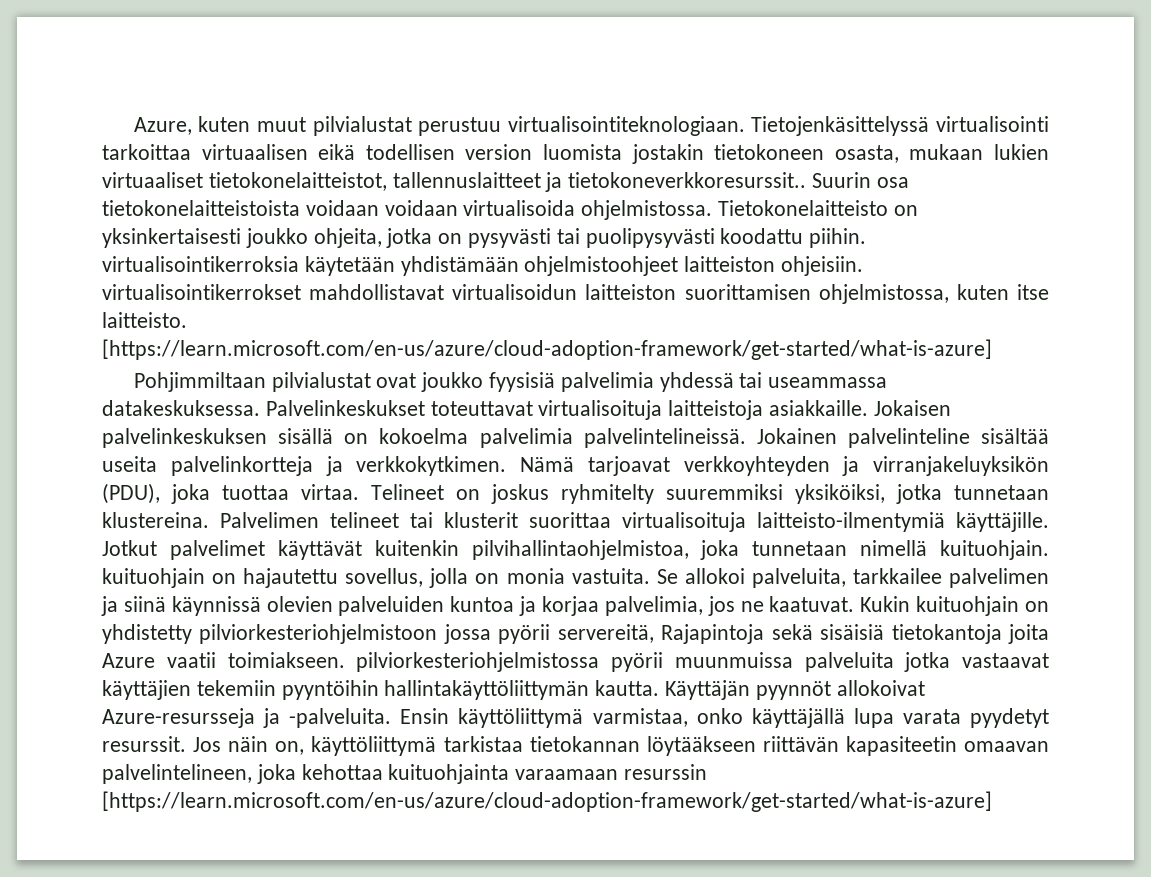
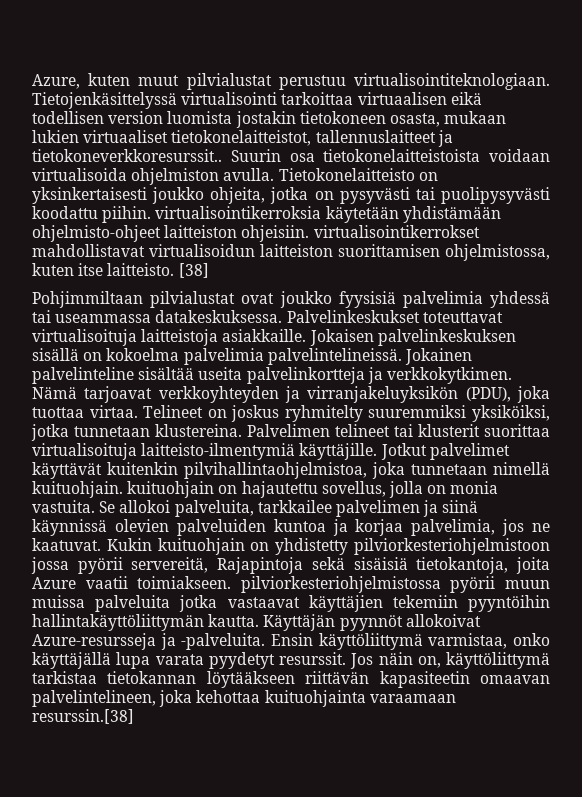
[384,200,713,220] voidaan virtualisoida ohjelmistossa. -> [32,168,275,185] virtualisoida ohjelmiston avulla.
[524,256,679,276] ohjelmistoohjeet -> [32,225,161,242] ohjelmisto-ohjeet
[102,339,992,360] [https://learn.microsoft.com/en-us/azure/cloud-adoption-framework/get-started/what-is-azure] -> [178,263,209,278] [38]
[891,624,1002,644] tietokantoja -> [416,557,509,574] tietokantoja,
[674,652,793,668] muunmuissa -> [505,580,550,589] [32,595,85,608] muun muissa
[624,764,708,780] [102,791,992,812] resurssin [https://learn.microsoft.com/en-us/azure/cloud-adoption-framework/get-started/what-is-azure] -> [32,709,134,724] resurssin.[38]

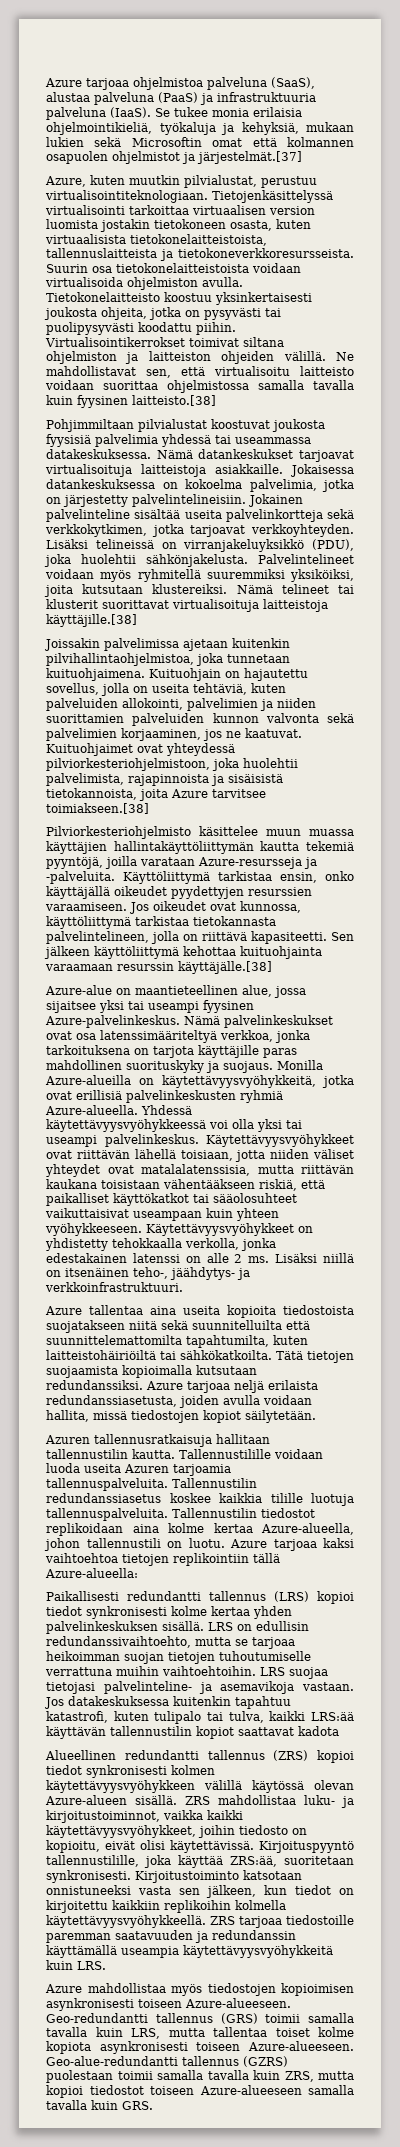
[32,73,272,90] Azure, kuten muut pilvialustat -> [45,77,315,90] [46,92,316,105] [46,107,302,120] [46,122,354,135] [46,137,354,147] [46,151,302,164] [45,175,257,188] Azure tarjoaa ohjelmistoa palveluna (SaaS), alustaa palveluna (PaaS) ja infrastruktuuria palveluna (IaaS). Se tukee monia erilaisia ohjelmointikieliä, työkaluja ja kehyksiä, mukaan lukien sekä Microsoftin omat että kolmannen osapuolen ohjelmistot ja järjestelmät.[37] // Azure, kuten muutkin pilvialustat,
[450,92,482,105] [32,111,104,124] eikä todellisen -> (266, 210) none
[444,111,507,124] [32,130,453,147] [32,149,222,162] mukaan lukien virtuaaliset tietokonelaitteistot, tallennuslaitteet ja tietokoneverkkoresurssit.. -> [276,219,311,229] [45,234,267,246] [46,248,354,261] kuten virtuaalisista tietokonelaitteistoista, tallennuslaitteista ja tietokoneverkkoresursseista.
[418,172,438,181] [32,187,205,204] on yksinkertaisesti joukko -> [164,292,312,305] [44,307,97,320] koostuu yksinkertaisesti joukosta
[155,206,501,223] [32,225,480,242] [32,244,550,261] [32,263,209,278] virtualisointikerroksia käytetään yhdistämään ohjelmisto-ohjeet laitteiston ohjeisiin. virtualisointikerrokset mahdollistavat virtualisoidun laitteiston suorittamisen ohjelmistossa, kuten itse laitteisto. [38] -> [45,337,284,347] [46,351,354,364] [46,366,354,378] [45,380,354,393] [46,395,216,408] Virtualisointikerrokset toimivat siltana ohjelmiston ja laitteiston ohjeiden välillä. Ne mahdollistavat sen, että virtualisoitu laitteisto voidaan suorittaa ohjelmistossa samalla tavalla kuin fyysinen laitteisto.[38]
[241,291,332,308] ovat joukko -> [211,419,325,432] koostuvat joukosta
[286,310,503,323] [32,329,516,346] [32,348,402,365] Palvelinkeskukset toteuttavat virtualisoituja laitteistoja asiakkaille. Jokaisen palvelinkeskuksen sisällä on kokoelma palvelimia palvelintelineissä. -> [156,449,354,462] [45,464,354,477] [46,479,354,492] [46,494,246,507] Nämä datankeskukset tarjoavat virtualisoituja laitteistoja asiakkaille. Jokaisessa datankeskuksessa on kokoelma palvelimia, jotka on järjestetty palvelintelineisiin.
[367,367,512,384] [32,386,550,403] [32,405,550,422] [31,424,550,441] [32,443,510,460] [32,462,102,479] ja verkkokytkimen. Nämä tarjoavat verkkoyhteyden ja virranjakeluyksikön (PDU), joka tuottaa virtaa. Telineet on joskus ryhmitelty suuremmiksi yksiköiksi, jotka tunnetaan klustereina. Palvelimen telineet tai klusterit suorittaa virtualisoituja laitteisto-ilmentymiä käyttäjille. Jotkut palvelimet käyttävät -> [327,509,354,519] [45,524,354,537] [46,539,354,552] [44,554,354,567] [45,569,354,582] [44,584,354,597] [46,599,328,612] [46,614,137,627] [44,638,228,651] sekä verkkokytkimen, jotka tarjoavat verkkoyhteyden. Lisäksi telineissä on virranjakeluyksikkö (PDU), joka huolehtii sähkönjakelusta. Palvelintelineet voidaan myös ryhmitellä suuremmiksi yksiköiksi, joita kutsutaan klustereiksi. Nämä telineet tai klusterit suorittavat virtualisoituja laitteistoja käyttäjille.[38] // Joissakin palvelimissa ajetaan
[493,462,550,475] [32,481,215,498] nimellä kuituohjain. kuituohjain -> [46,668,221,681] kuituohjaimena. Kuituohjain
[450,481,499,494] [32,500,479,517] [32,519,550,536] [32,538,550,555] [31,557,550,574] [32,576,550,593] [32,595,550,612] [32,614,481,631] [32,633,550,650] [32,652,550,669] [32,671,550,688] [32,690,456,707] [32,709,134,724] monia vastuita. Se allokoi palveluita, tarkkailee palvelimen ja siinä käynnissä olevien palveluiden kuntoa ja korjaa palvelimia, jos ne kaatuvat. Kukin kuituohjain on yhdistetty pilviorkesteriohjelmistoon jossa pyörii servereitä, Rajapintoja sekä sisäisiä tietokantoja, joita Azure vaatii toimiakseen. pilviorkesteriohjelmistossa pyörii muun muissa palveluita jotka vastaavat käyttäjien tekemiin pyyntöihin hallintakäyttöliittymän kautta. Käyttäjän pyynnöt allokoivat Azure-resursseja ja -palveluita. Ensin käyttöliittymä varmistaa, onko käyttäjällä lupa varata pyydetyt resurssit. Jos näin on, käyttöliittymä tarkistaa tietokannan löytääkseen riittävän kapasiteetin omaavan palvelintelineen, joka kehottaa kuituohjainta varaamaan resurssin.[38] -> [152,683,286,695] [46,698,316,711] [46,713,354,726] [46,728,302,741] [46,743,235,756] [46,758,298,771] [46,773,283,786] [46,788,266,801] [46,803,149,814] [46,826,354,839] [46,841,354,854] [46,856,317,869] [46,871,354,884] [46,886,312,899] [45,901,301,914] [46,916,276,929] [46,931,354,944] [44,946,322,959] [45,961,272,974] [45,985,306,998] [46,1000,254,1013] [45,1015,333,1028] [46,1030,310,1043] [46,1045,297,1058] [46,1060,323,1073] [45,1075,354,1088] [46,1090,283,1103] [45,1105,192,1115] [46,1119,302,1132] [46,1134,354,1147] [46,1149,354,1162] [45,1164,354,1177] [46,1179,325,1191] [46,1193,297,1206] [45,1208,279,1221] [45,1223,313,1236] [45,1238,276,1251] [46,1253,354,1263] [46,1267,250,1280] [45,1282,183,1292] [45,1305,354,1318] [46,1320,310,1333] [46,1335,308,1348] [46,1350,354,1363] [46,1365,257,1378] [46,1380,318,1393] [46,1395,312,1408] [46,1410,316,1423] [45,1434,270,1447] [46,1449,323,1459] [46,1463,231,1476] [46,1478,257,1491] [46,1493,354,1506] [46,1508,315,1521] [46,1523,354,1536] [44,1538,354,1551] [45,1553,280,1566] [45,1568,138,1578] [46,1591,354,1604] [46,1606,292,1619] [46,1621,309,1634] [46,1636,295,1649] [46,1651,311,1664] [45,1666,328,1679] [46,1681,354,1694] [44,1696,291,1709] [46,1711,354,1724] [46,1726,339,1739] [45,1750,354,1763] [46,1765,215,1778] [46,1780,354,1793] [45,1795,354,1808] [46,1810,243,1823] [46,1825,307,1838] [46,1840,354,1853] [46,1855,354,1868] [46,1870,302,1883] [46,1885,354,1898] [46,1900,286,1913] [46,1915,354,1928] [46,1930,296,1943] [46,1945,333,1958] [46,1960,106,1970] [45,1983,354,1996] [46,1998,291,2011] [46,2013,354,2024] [46,2027,354,2039] [46,2041,354,2054] [46,2056,288,2067] [46,2070,354,2083] [46,2085,354,2098] [46,2100,153,2110] useita tehtäviä, kuten palveluiden allokointi, palvelimien ja niiden suorittamien palveluiden kunnon valvonta sekä palvelimien korjaaminen, jos ne kaatuvat. Kuituohjaimet ovat yhteydessä pilviorkesteriohjelmistoon, joka huolehtii palvelimista, rajapinnoista ja sisäisistä tietokannoista, joita Azure tarvitsee toimiakseen.[38] // Pilviorkesteriohjelmisto käsittelee muun muassa käyttäjien hallintakäyttöliittymän kautta tekemiä pyyntöjä, joilla varataan Azure-resursseja ja -palveluita. Käyttöliittymä tarkistaa ensin, onko käyttäjällä oikeudet pyydettyjen resurssien varaamiseen. Jos oikeudet ovat kunnossa, käyttöliittymä tarkistaa tietokannasta palvelintelineen, jolla on riittävä kapasiteetti. Sen jälkeen käyttöliittymä kehottaa kuituohjainta varaamaan resurssin käyttäjälle.[38] // Azure-alue on maantieteellinen alue, jossa sijaitsee yksi tai useampi fyysinen Azure-palvelinkeskus. Nämä palvelinkeskukset ovat osa latenssimääriteltyä verkkoa, jonka tarkoituksena on tarjota käyttäjille paras mahdollinen suorituskyky ja suojaus. Monilla Azure-alueilla on käytettävyysvyöhykkeitä, jotka ovat erillisiä palvelinkeskusten ryhmiä Azure-alueella. Yhdessä käytettävyysvyöhykkeessä voi olla yksi tai useampi palvelinkeskus. Käytettävyysvyöhykkeet ovat riittävän lähellä toisiaan, jotta niiden väliset yhteydet ovat matalalatenssisia, mutta riittävän kaukana toisistaan vähentääkseen riskiä, että paikalliset käyttökatkot tai sääolosuhteet vaikuttaisivat useampaan kuin yhteen vyöhykkeeseen. Käytettävyysvyöhykkeet on yhdistetty tehokkaalla verkolla, jonka edestakainen latenssi on alle 2 ms. Lisäksi niillä on itsenäinen teho-, jäähdytys- ja verkkoinfrastruktuuri. // Azure tallentaa aina useita kopioita tiedostoista suojatakseen niitä sekä suunnitelluilta että suunnittelemattomilta tapahtumilta, kuten laitteistohäiriöiltä tai sähkökatkoilta. Tätä tietojen suojaamista kopioimalla kutsutaan redundanssiksi. Azure tarjoaa neljä erilaista redundanssiasetusta, joiden avulla voidaan hallita, missä tiedostojen kopiot säilytetään. // Azuren tallennusratkaisuja hallitaan tallennustilin kautta. Tallennustilille voidaan luoda useita Azuren tarjoamia tallennuspalveluita. Tallennustilin redundanssiasetus koskee kaikkia tilille luotuja tallennuspalveluita. Tallennustilin tiedostot replikoidaan aina kolme kertaa Azure-alueella, johon tallennustili on luotu. Azure tarjoaa kaksi vaihtoehtoa tietojen replikointiin tällä Azure-alueella: // Paikallisesti redundantti tallennus (LRS) kopioi tiedot synkronisesti kolme kertaa yhden palvelinkeskuksen sisällä. LRS on edullisin redundanssivaihtoehto, mutta se tarjoaa heikoimman suojan tietojen tuhoutumiselle verrattuna muihin vaihtoehtoihin. LRS suojaa tietojasi palvelinteline- ja asemavikoja vastaan. Jos datakeskuksessa kuitenkin tapahtuu katastrofi, kuten tulipalo tai tulva, kaikki LRS:ää käyttävän tallennustilin kopiot saattavat kadota // Alueellinen redundantti tallennus (ZRS) kopioi tiedot synkronisesti kolmen käytettävyysvyöhykkeen välillä käytössä olevan Azure-alueen sisällä. ZRS mahdollistaa luku- ja kirjoitustoiminnot, vaikka kaikki käytettävyysvyöhykkeet, joihin tiedosto on kopioitu, eivät olisi käytettävissä. Kirjoituspyyntö tallennustilille, joka käyttää ZRS:ää, suoritetaan synkronisesti. Kirjoitustoiminto katsotaan onnistuneeksi vasta sen jälkeen, kun tiedot on kirjoitettu kaikkiin replikoihin kolmella käytettävyysvyöhykkeellä. ZRS tarjoaa tiedostoille paremman saatavuuden ja redundanssin käyttämällä useampia käytettävyysvyöhykkeitä kuin LRS. // Azure mahdollistaa myös tiedostojen kopioimisen asynkronisesti toiseen Azure-alueeseen. Geo-redundantti tallennus (GRS) toimii samalla tavalla kuin LRS, mutta tallentaa toiset kolme kopiota asynkronisesti toiseen Azure-alueeseen. Geo-alue-redundantti tallennus (GZRS) puolestaan toimii samalla tavalla kuin ZRS, mutta kopioi tiedostot toiseen Azure-alueeseen samalla tavalla kuin GRS.

